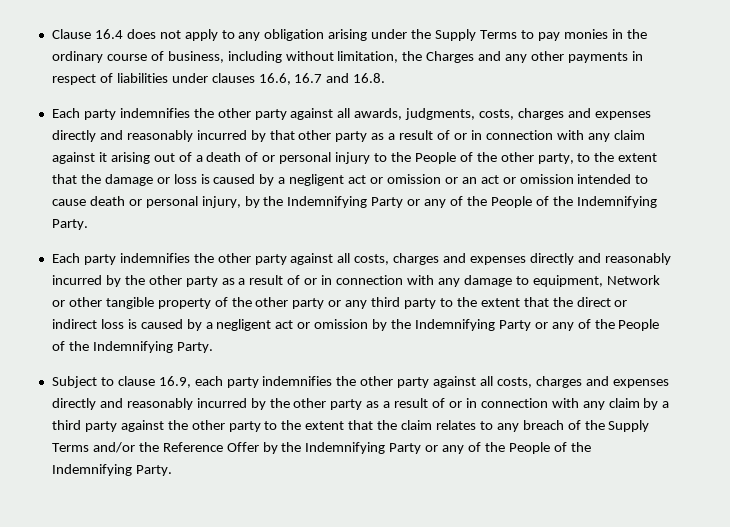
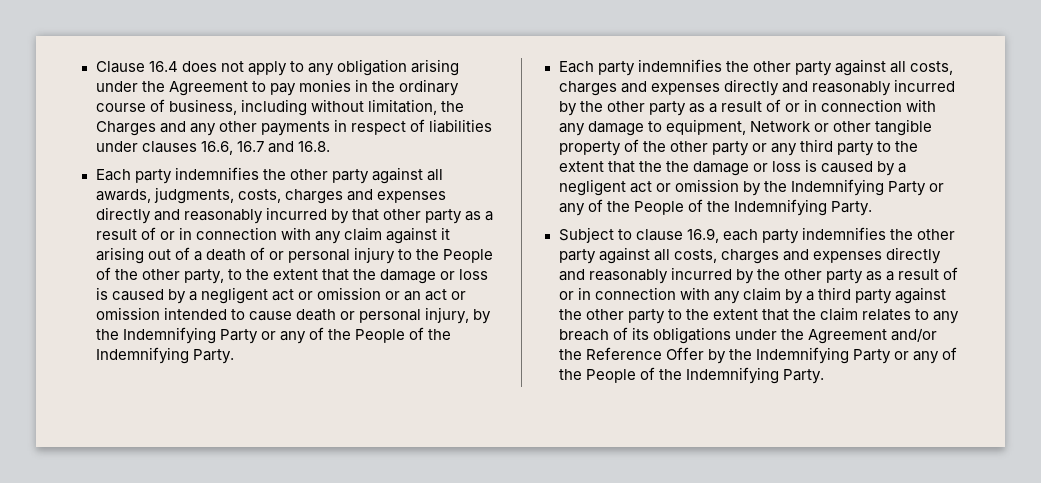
[435,29,517,41] Supply Terms -> [168,81,248,96] Agreement
[576,297,628,307] [51,319,97,329] direct or indirect -> [665,161,768,176] the damage or
[584,420,650,432] [51,443,89,452] the Supply Terms -> [631,327,887,344] its obligations under the Agreement

